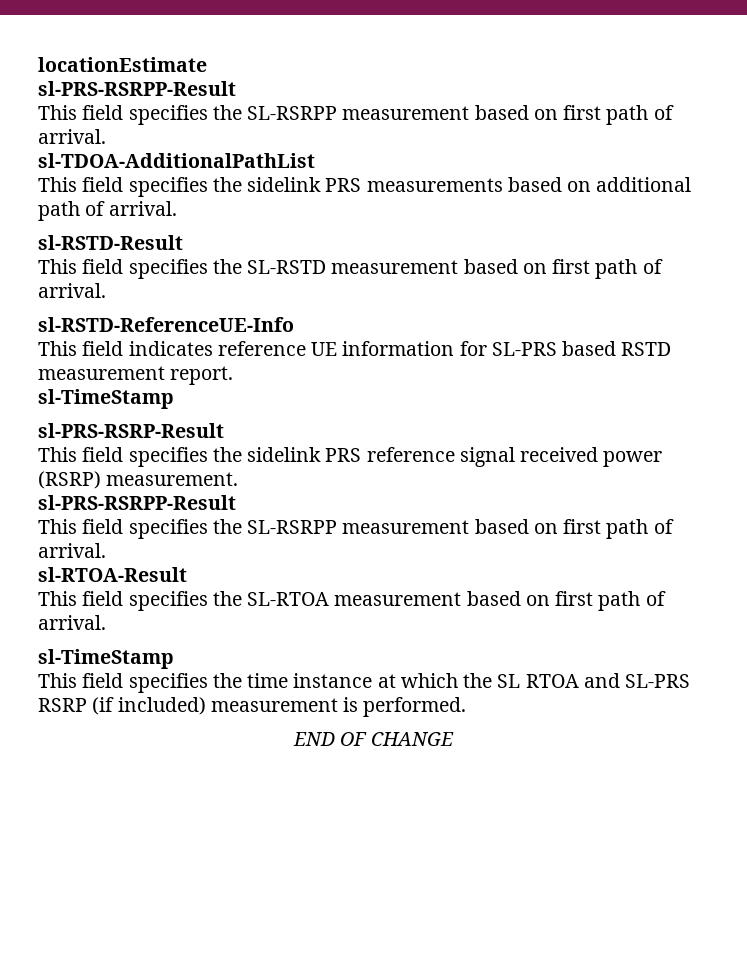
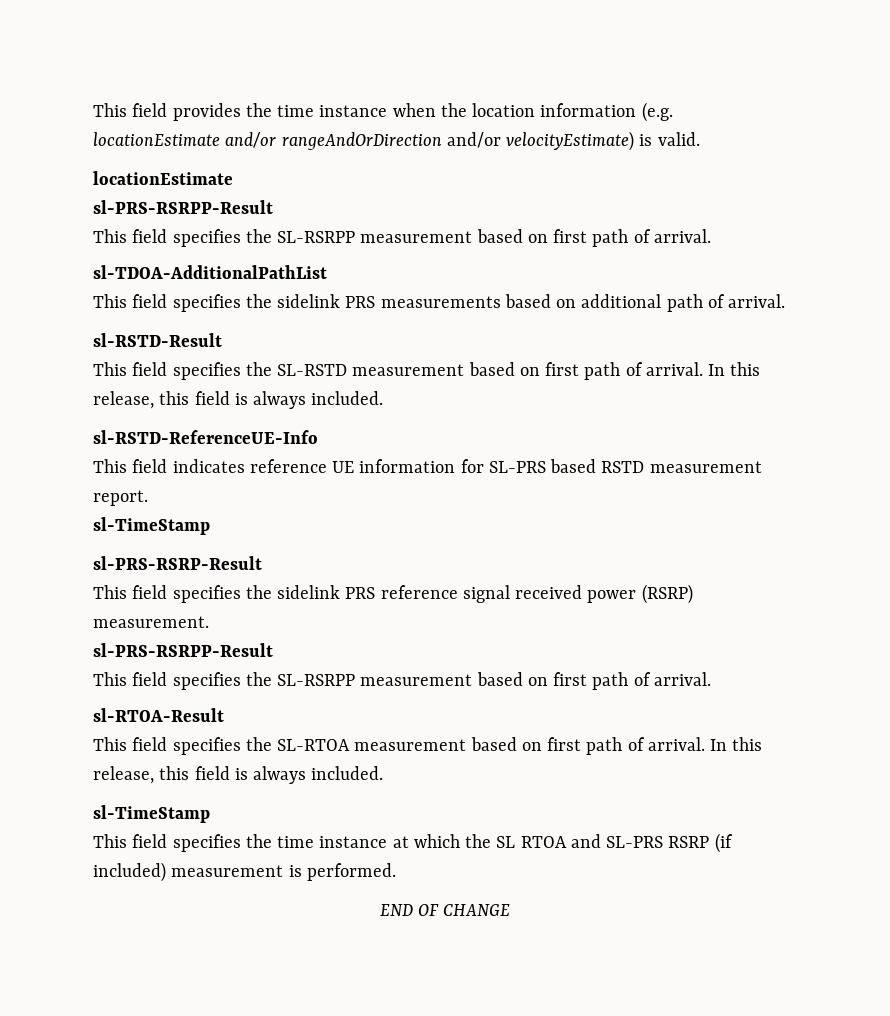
(38, 64) none -> [93,102,673,122] [93,131,700,151] This field provides the time instance when the location information (e.g. locationEstimate and/or rangeAndOrDirection and/or velocityEstimate) is valid. //
(106, 290) none -> [708,362,761,376] [93,391,384,409] In this release, this field is always included.
(106, 622) none -> [710,737,763,751] [93,766,384,784] In this release, this field is always included.

